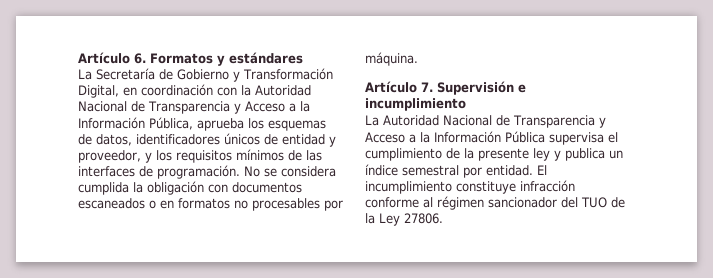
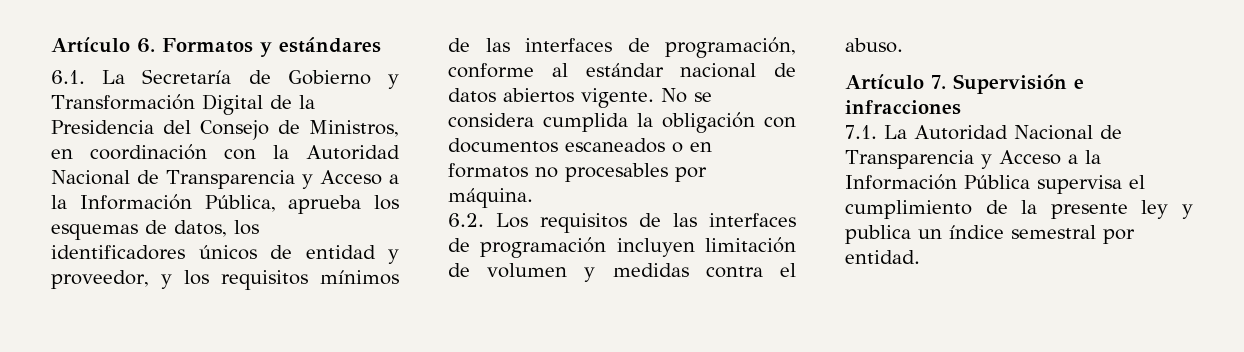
(303, 58) none -> [51,70,85,84] 6.1.
[78,85,119,98] Digital, -> [201,94,315,115] [51,120,399,140] Digital de la Presidencia del Consejo de Ministros,
(132, 140) none -> [234,220,259,235] los
[157,165,240,179] programación. -> [665,37,796,58] [448,63,796,78] [448,88,654,108] programación, conforme al estándar nacional de datos abiertos vigente.
(418, 59) none -> [448,213,796,233] [448,237,796,258] [448,263,796,282] [845,38,903,53] // 6.2. Los requisitos de las interfaces de programación incluyen limitación de volumen y medidas contra el abuso.
[365,98,466,111] incumplimiento // -> [845,100,961,115] [845,125,877,139] infracciones // 7.1.
[537,165,547,175] [365,180,575,194] [365,196,625,210] [365,213,443,226] El incumplimiento constituye infracción conforme al régimen sancionador del TUO de la Ley 27806. -> (920, 257) none

